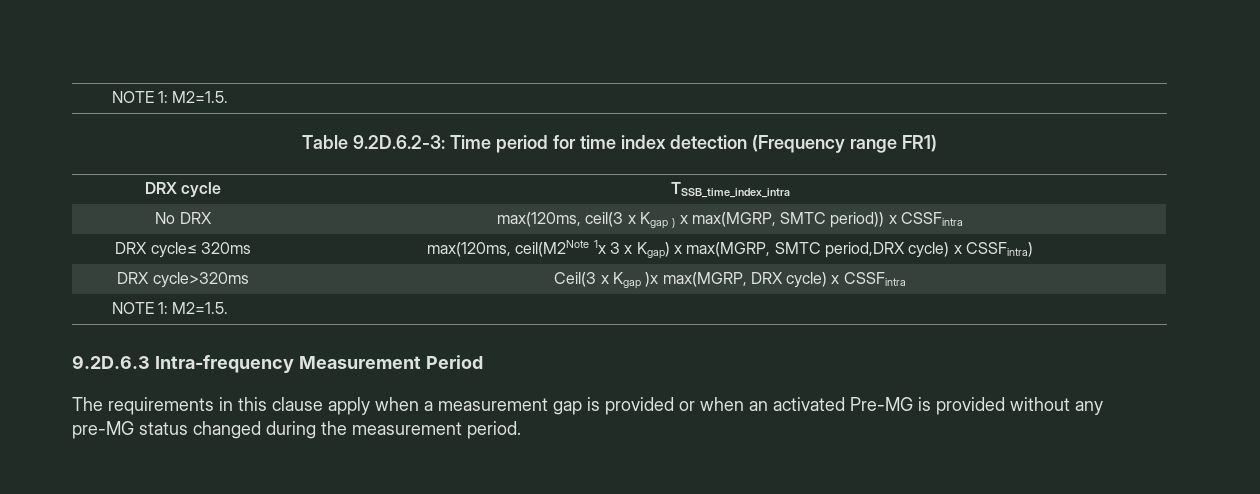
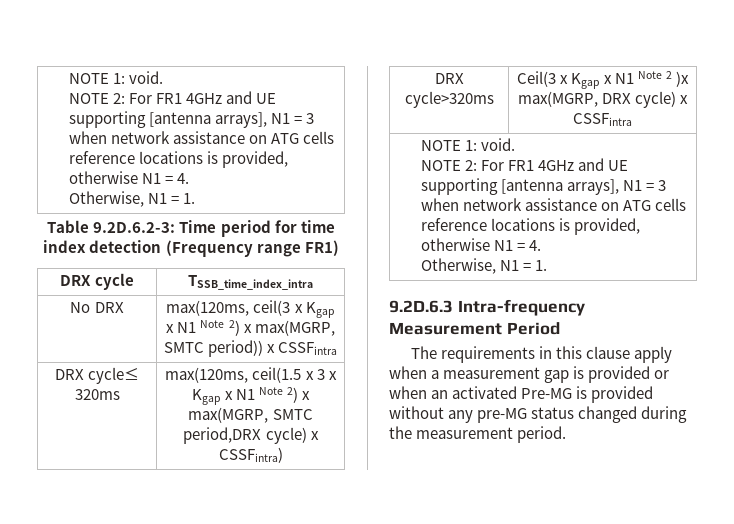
[111,91,229,103] NOTE 1: M2=1.5. -> [68,71,163,84] [68,91,276,104] [68,111,314,128] [68,131,334,144] [68,151,288,168] [68,171,189,184] [68,191,195,207] NOTE 1: void. // NOTE 2: For FR1 4GHz and UE supporting [antenna arrays], N1 = 3 when network assistance on ATG cells reference locations is provided, otherwise N1 = 4. // Otherwise, N1 = 1.
[672,218,676,228] ) -> [166,320,240,336] x N1 Note 2)
[515,240,670,259] ceil(M2Note 1x 3 x Kgap) -> [252,367,337,383] [191,387,299,405] ceil(1.5 x 3 x Kgap x N1 Note 2)
(641, 280) none -> [603,71,673,84] x N1 Note 2
[172,302,229,314] M2=1.5. -> [480,138,515,151] [420,158,628,171] [420,178,666,195] [420,198,686,211] [420,218,640,235] [420,238,541,251] [420,258,547,274] void. // NOTE 2: For FR1 4GHz and UE supporting [antenna arrays], N1 = 3 when network assistance on ATG cells reference locations is provided, otherwise N1 = 4. // Otherwise, N1 = 1.

